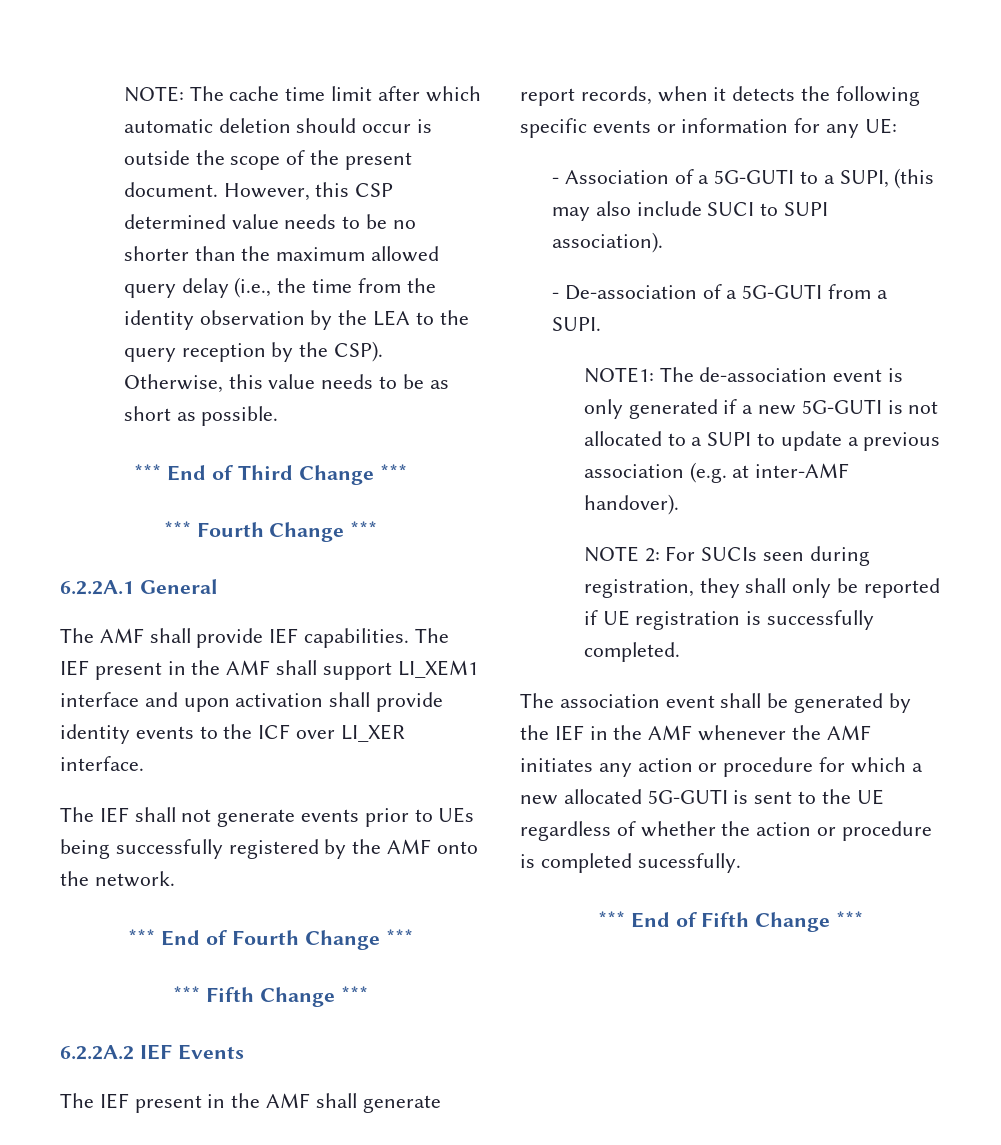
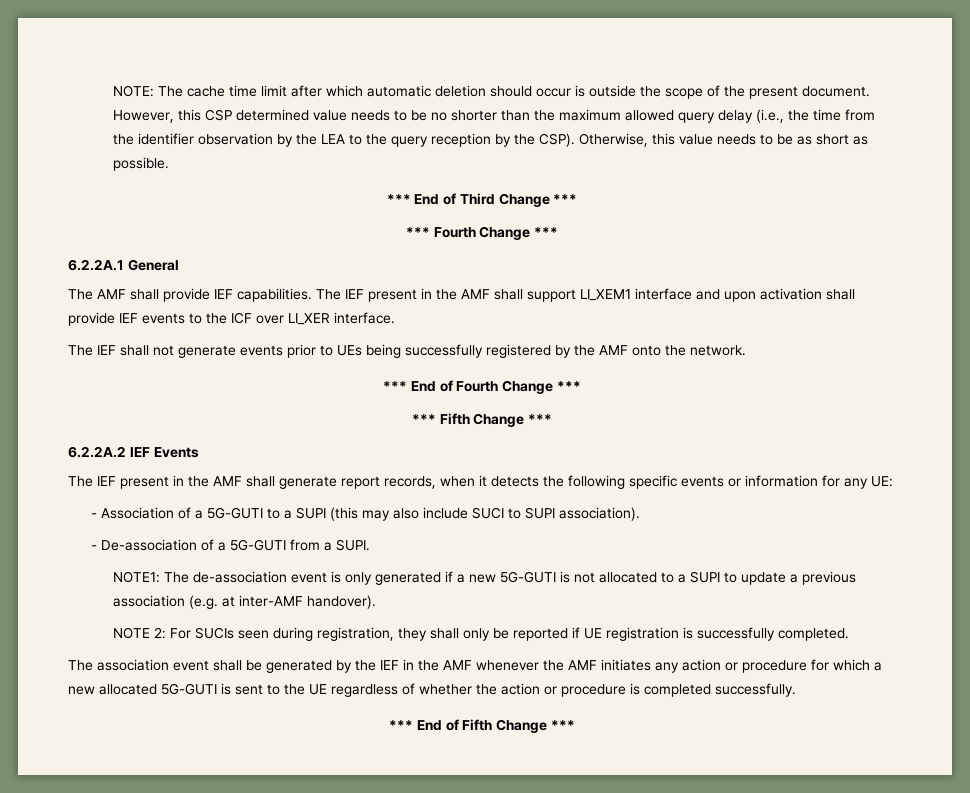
[123,310,194,330] identity -> [138,133,195,145] identifier
[60,724,130,744] identity -> [119,313,138,323] IEF
[839,170,889,188] SUPI, -> [295,507,326,519] SUPI
[637,853,741,873] sucessfully. -> [715,683,796,697] successfully.

